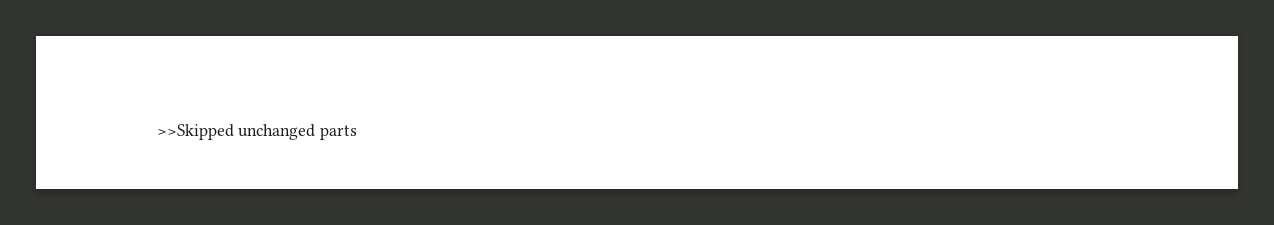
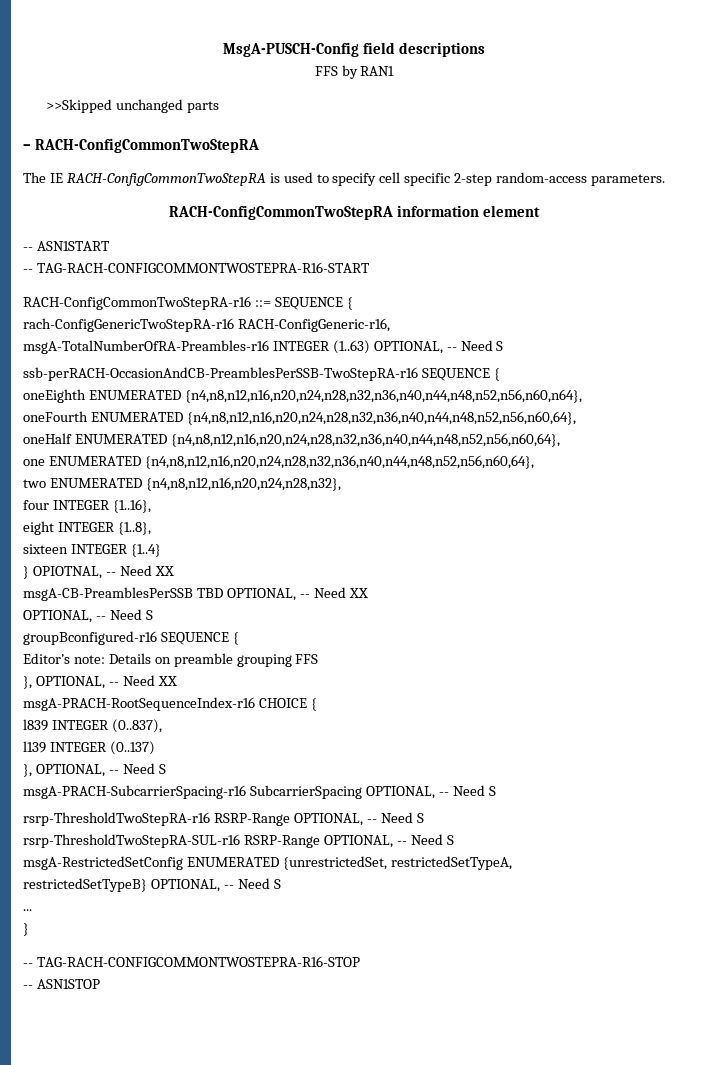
[156,124,358,140] >>Skipped unchanged parts -> [223,42,485,57] [314,65,395,79] [46,99,220,113] [23,138,259,153] [23,172,666,186] [169,205,540,220] [23,241,110,251] [23,262,370,273] [23,296,353,310] [23,318,390,332] [23,340,504,354] [23,367,500,381] [23,389,582,403] [23,411,576,425] [23,433,560,447] [23,455,534,469] [23,477,341,491] [23,499,151,513] [23,521,151,535] [23,544,161,557] [23,565,174,579] [23,587,368,601] [23,609,153,623] [23,631,239,645] [23,653,319,667] [23,675,177,689] [23,697,317,711] [23,719,162,733] [23,741,155,755] [23,763,166,777] [23,785,496,799] [23,812,424,826] [23,834,454,848] [23,856,512,870] [23,878,281,892] [23,909,32,911] [23,923,29,936] [23,956,360,967] [23,979,100,989] MsgA-PUSCH-Config field descriptions // FFS by RAN1 // >>Skipped unchanged parts // – RACH-ConfigCommonTwoStepRA // The IE RACH-ConfigCommonTwoStepRA is used to specify cell specific 2-step random-access parameters. // RACH-ConfigCommonTwoStepRA information element // -- ASN1START // -- TAG-RACH-CONFIGCOMMONTWOSTEPRA-R16-START // RACH-ConfigCommonTwoStepRA-r16 ::= SEQUENCE { // rach-ConfigGenericTwoStepRA-r16 RACH-ConfigGeneric-r16, // msgA-TotalNumberOfRA-Preambles-r16 INTEGER (1..63) OPTIONAL, -- Need S // ssb-perRACH-OccasionAndCB-PreamblesPerSSB-TwoStepRA-r16 SEQUENCE { // oneEighth ENUMERATED {n4,n8,n12,n16,n20,n24,n28,n32,n36,n40,n44,n48,n52,n56,n60,n64}, // oneFourth ENUMERATED {n4,n8,n12,n16,n20,n24,n28,n32,n36,n40,n44,n48,n52,n56,n60,64}, // oneHalf ENUMERATED {n4,n8,n12,n16,n20,n24,n28,n32,n36,n40,n44,n48,n52,n56,n60,64}, // one ENUMERATED {n4,n8,n12,n16,n20,n24,n28,n32,n36,n40,n44,n48,n52,n56,n60,64}, // two ENUMERATED {n4,n8,n12,n16,n20,n24,n28,n32}, // four INTEGER {1..16}, // eight INTEGER {1..8}, // sixteen INTEGER {1..4} // } OPIOTNAL, -- Need XX // msgA-CB-PreamblesPerSSB TBD OPTIONAL, -- Need XX // OPTIONAL, -- Need S // groupBconfigured-r16 SEQUENCE { // Editor’s note: Details on preamble grouping FFS // }, OPTIONAL, -- Need XX // msgA-PRACH-RootSequenceIndex-r16 CHOICE { // l839 INTEGER (0..837), // l139 INTEGER (0..137) // }, OPTIONAL, -- Need S // msgA-PRACH-SubcarrierSpacing-r16 SubcarrierSpacing OPTIONAL, -- Need S // rsrp-ThresholdTwoStepRA-r16 RSRP-Range OPTIONAL, -- Need S // rsrp-ThresholdTwoStepRA-SUL-r16 RSRP-Range OPTIONAL, -- Need S // msgA-RestrictedSetConfig ENUMERATED {unrestrictedSet, restrictedSetTypeA, // restrictedSetTypeB} OPTIONAL, -- Need S // ... // } // -- TAG-RACH-CONFIGCOMMONTWOSTEPRA-R16-STOP // -- ASN1STOP

